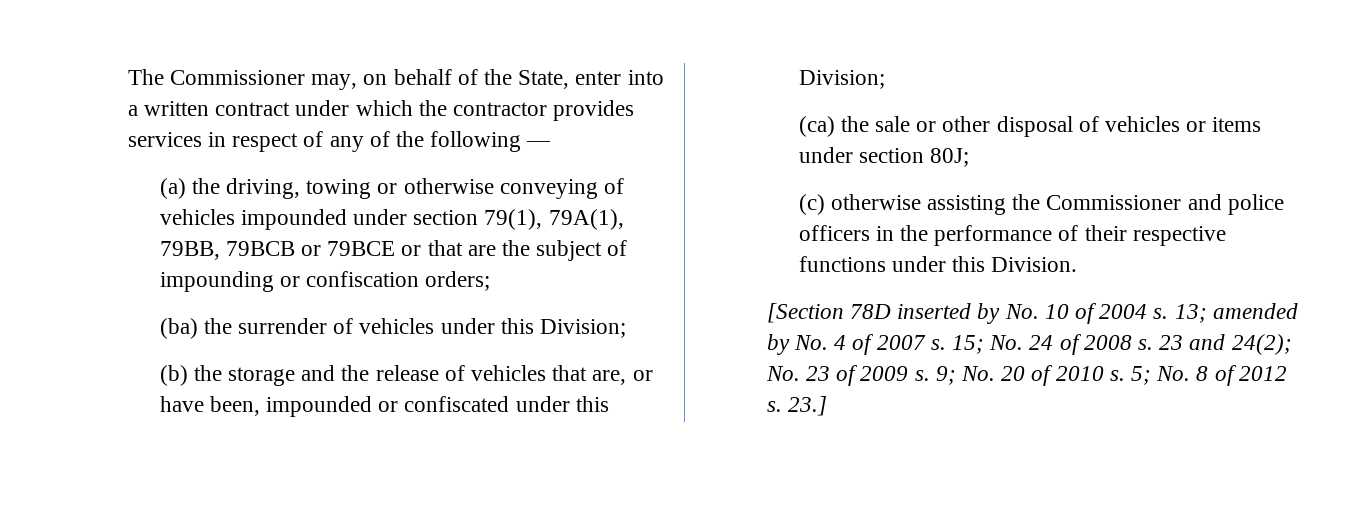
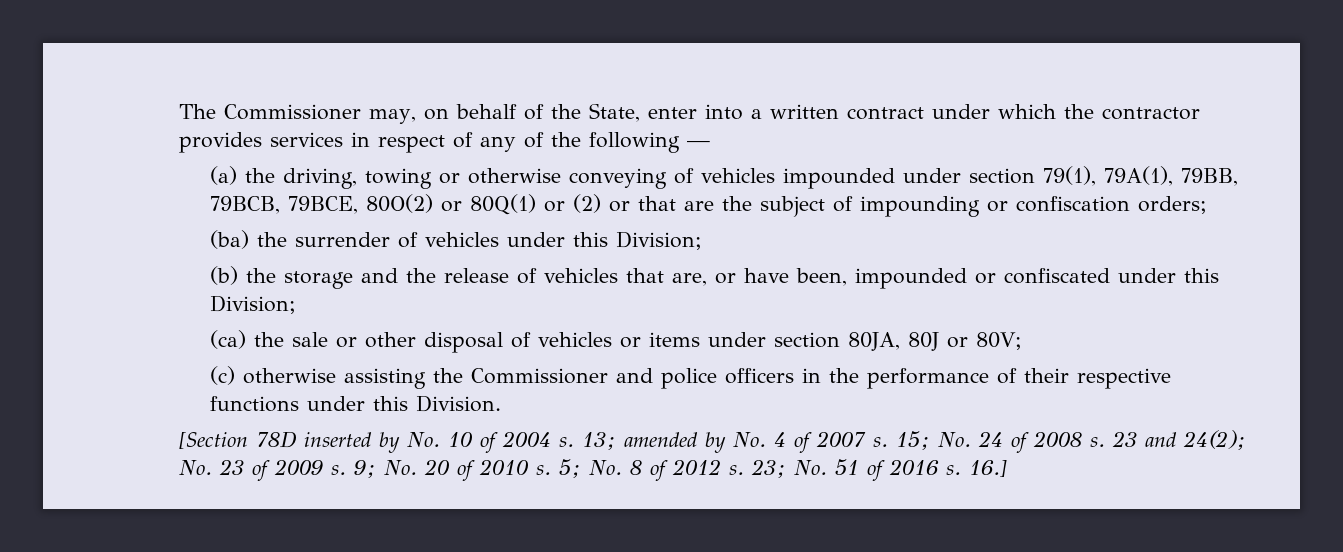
[225,241,396,256] 79BCB or 79BCE -> [210,194,602,215] 79BCB, 79BCE, 80O(2) or 80Q(1) or (2)
[929,148,969,167] 80J; -> [848,332,1023,351] 80JA, 80J or 80V;
[787,396,827,416] 23.] -> [750,459,1007,481] 23; No. 51 of 2016 s. 16.]

